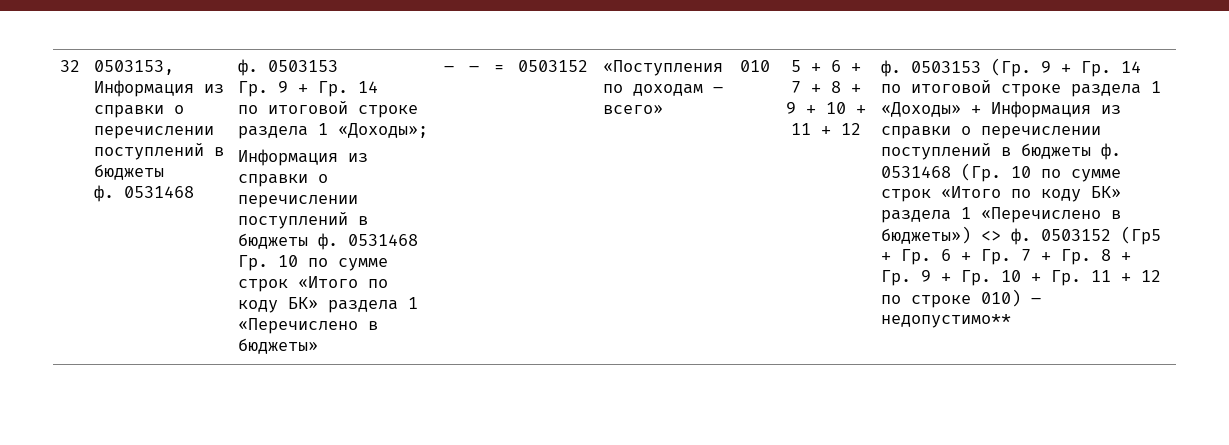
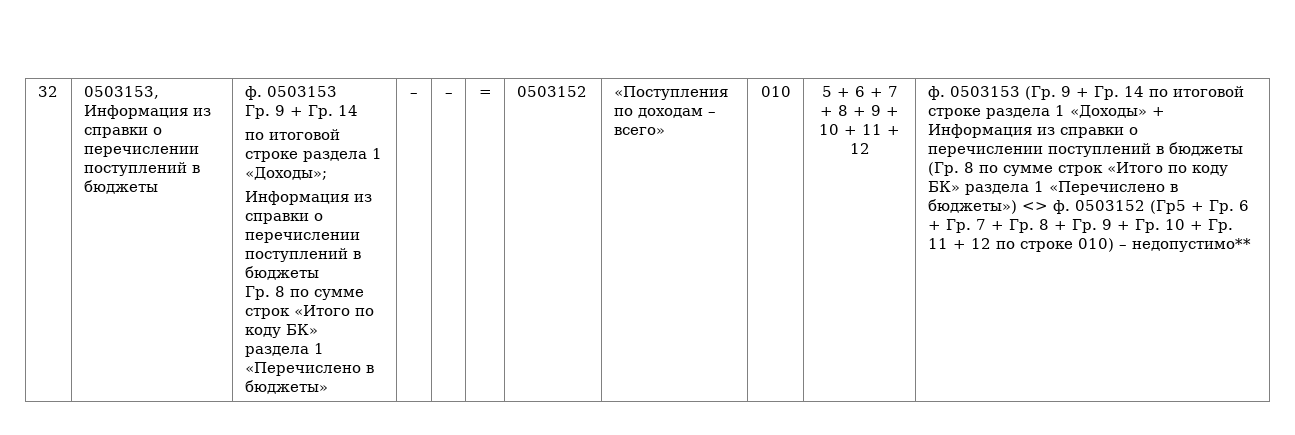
[93,185,194,202] // ф. 0531468 -> (158, 187) none
[317,233,418,250] [237,255,298,271] ф. 0531468 Гр. 10 -> [244,286,285,300] // Гр. 8
[1100,143,1121,160] [880,163,1031,182] ф. 0531468 (Гр. 10 -> [927,162,974,176] (Гр. 8

